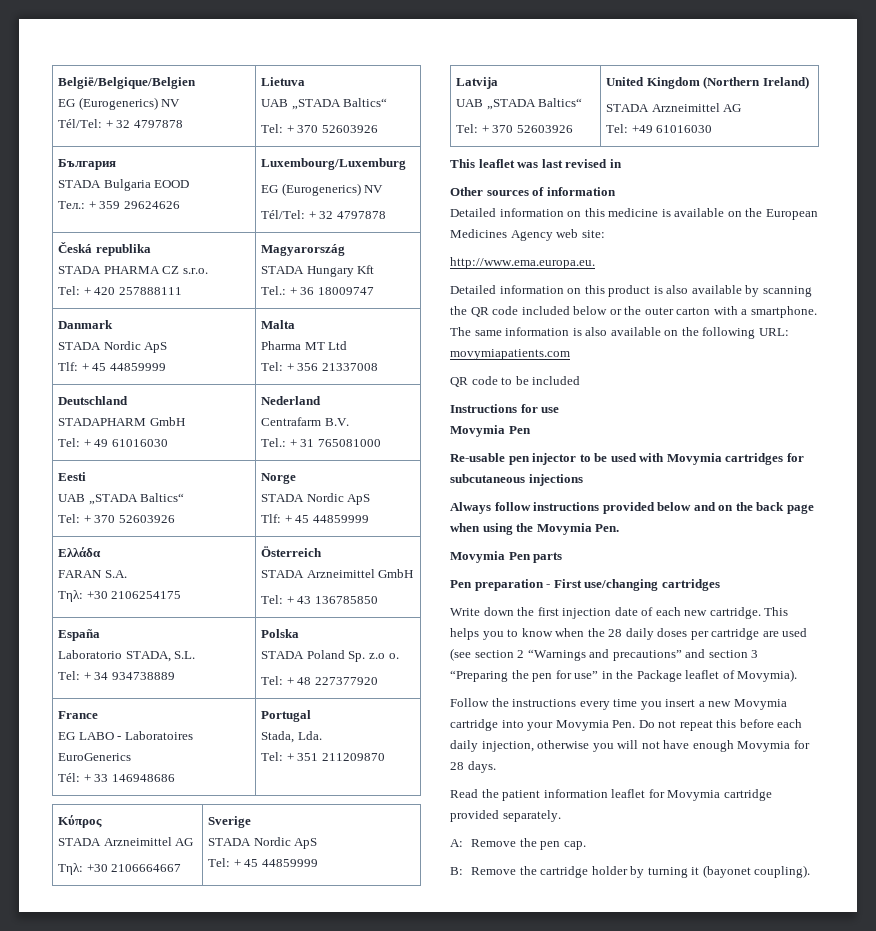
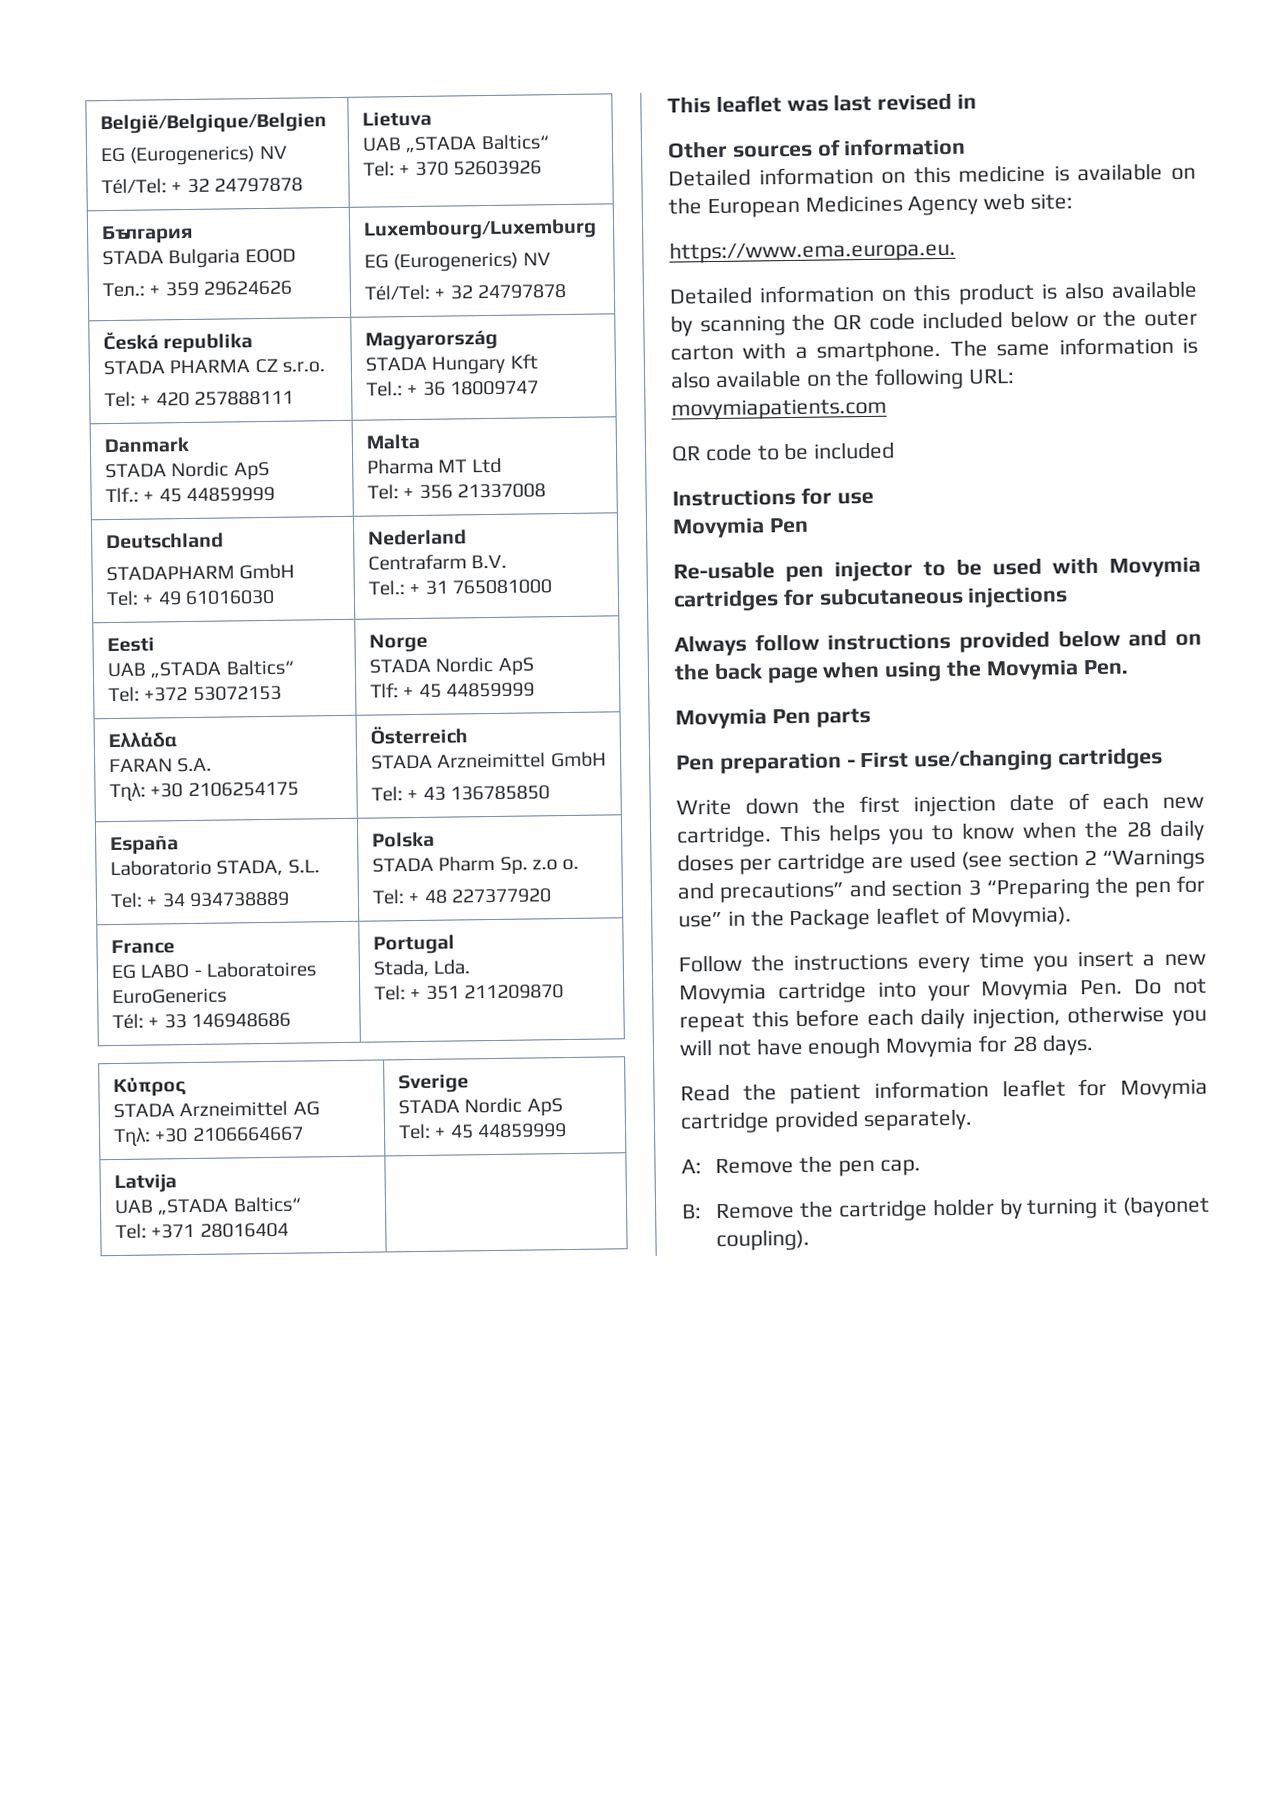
[133,120,183,128] 4797878 -> [213,177,303,193] 24797878
[336,211,386,219] 4797878 -> [476,283,566,300] 24797878
[58,362,79,371] Tlf: -> [105,487,140,503] Tlf.:
[83,515,175,523] + 370 52603926 -> [144,685,282,702] +372 53072153
[306,650,345,659] Poland -> [438,855,496,872] Pharm
[481,125,573,133] [606,76,809,89] [606,103,742,112] [606,124,713,133] + 370 52603926 | United Kingdom (Northern Ireland) // STADA Arzneimittel AG // Tel: +49 61016030 -> [151,1222,289,1239] +371 28016404 |
[450,257,595,269] http://www.ema.europa.eu. -> [669,238,956,264] https://www.ema.europa.eu.

